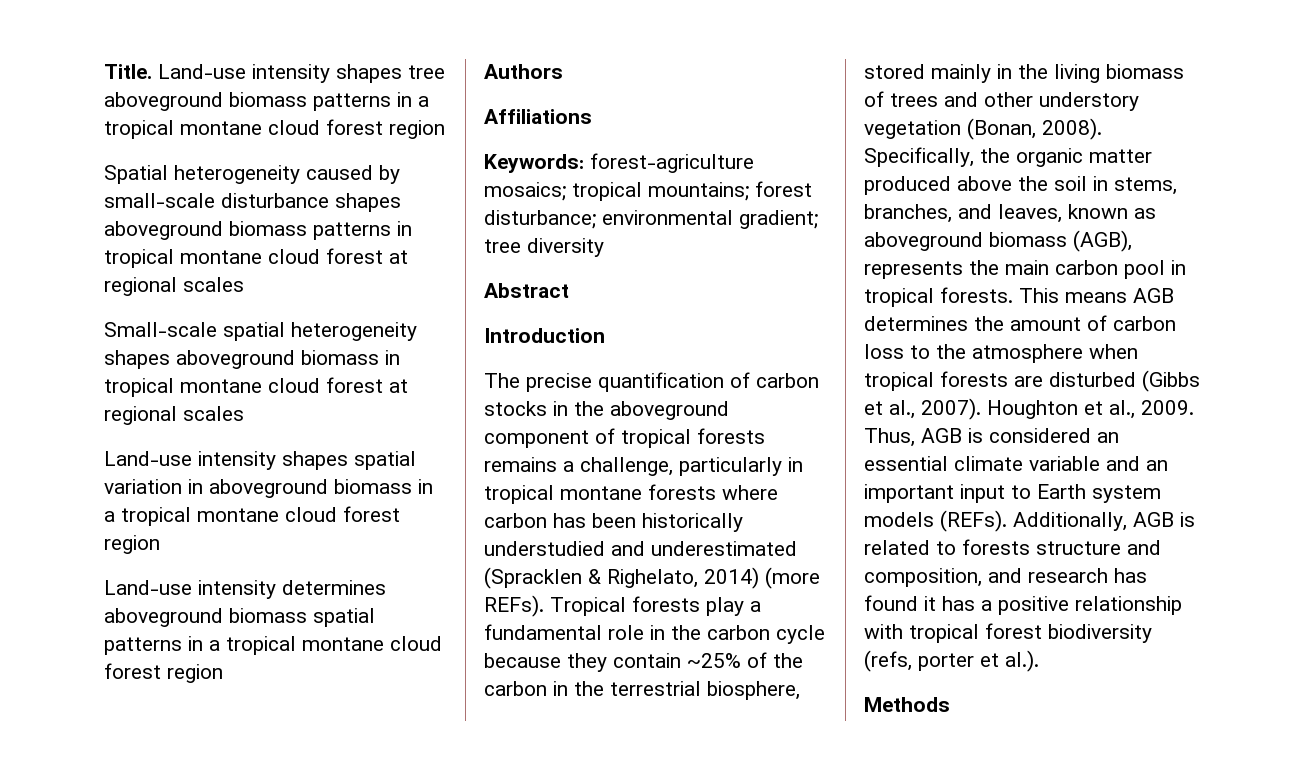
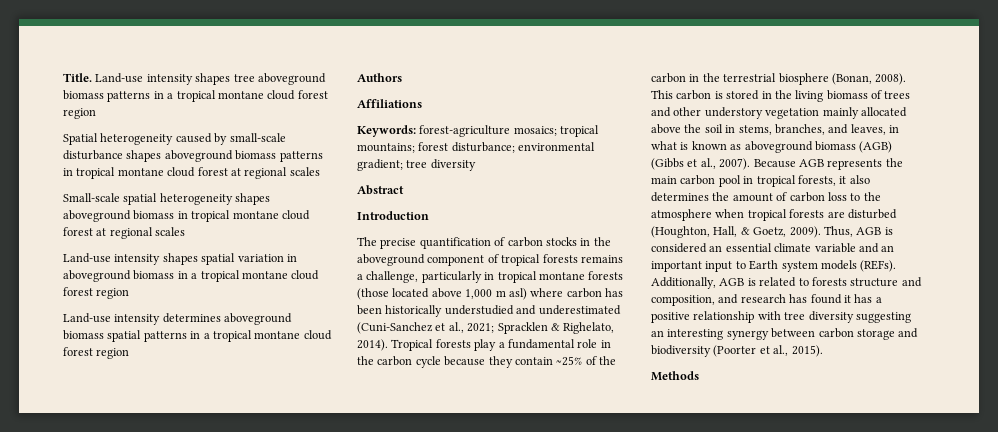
(716, 492) none -> [357,288,527,300] (those located above 1,000 m asl)
[484,567,820,589] [484,595,544,617] (Spracklen & Righelato, 2014) (more REFs). -> [357,322,615,334] [357,339,388,351] (Cuni-Sanchez et al., 2021; Spracklen & Righelato, 2014).
[707,681,800,700] [864,64,991,83] biosphere, stored mainly -> [778,73,907,85] [651,90,760,100] biosphere (Bonan, 2008). This carbon is stored
[967,118,1102,140] [864,147,1152,167] [864,176,951,195] (Bonan, 2008). Specifically, the organic matter produced -> [822,107,907,119] mainly allocated
(1062, 213) none -> [889,125,899,133] [651,141,689,150] in what is
[1073,230,1132,252] (AGB), -> [859,141,893,153] [651,158,824,170] (AGB) (Gibbs et al., 2007). Because AGB
[940,287,1174,303] forests. This means AGB -> [797,175,870,186] forests, it also
[1142,370,1200,392] [864,398,1194,420] (Gibbs et al., 2007). Houghton et al., 2009. -> [651,226,821,238] (Houghton, Hall, & Goetz, 2009).
[909,623,1152,643] [864,650,1039,672] tropical forest biodiversity (refs, porter et al.). -> [784,311,911,323] [651,328,919,340] [651,345,823,357] tree diversity suggesting an interesting synergy between carbon storage and biodiversity (Poorter et al., 2015).

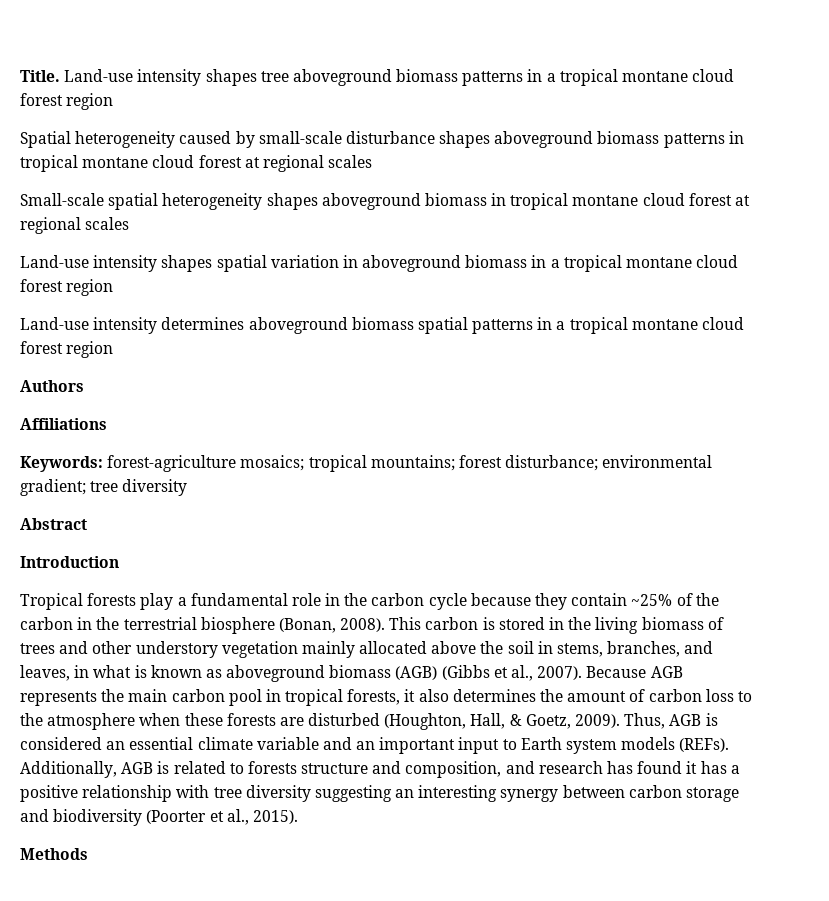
[357,237,611,249] [357,254,623,266] [357,271,624,283] [357,288,623,300] [357,305,621,317] [357,322,615,334] [357,339,388,351] The precise quantification of carbon stocks in the aboveground component of tropical forests remains a challenge, particularly in tropical montane forests (those located above 1,000 m asl) where carbon has been historically understudied and underestimated (Cuni-Sanchez et al., 2021; Spracklen & Righelato, 2014). -> (119, 562) none
[747,209,787,221] tropical -> [184,713,223,726] these

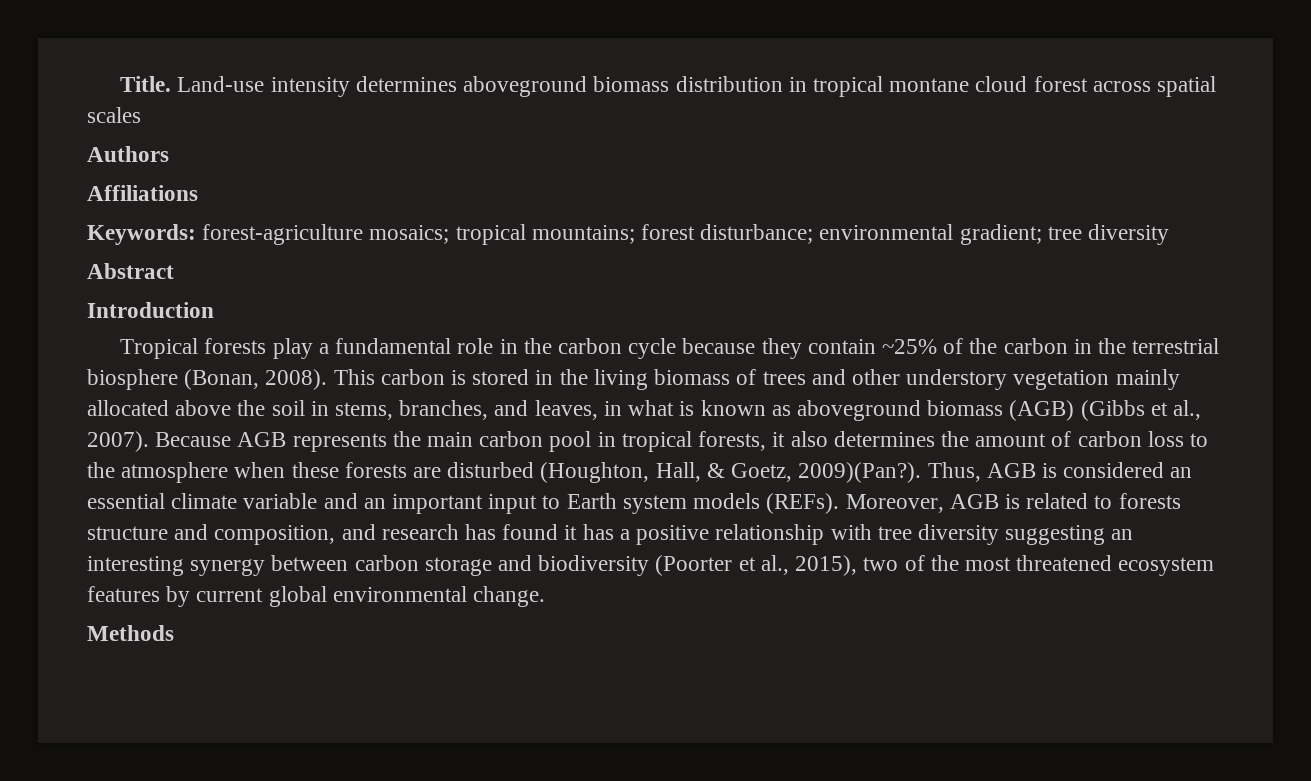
[205,69,735,86] [20,93,114,110] [20,131,744,148] [20,155,373,172] [20,193,751,210] [20,217,130,234] [20,255,739,272] [20,279,114,296] [20,317,745,334] [20,341,114,358] shapes tree aboveground biomass patterns in a tropical montane cloud forest region // Spatial heterogeneity caused by small-scale disturbance shapes aboveground biomass patterns in tropical montane cloud forest at regional scales // Small-scale spatial heterogeneity shapes aboveground biomass in tropical montane cloud forest at regional scales // Land-use intensity shapes spatial variation in aboveground biomass in a tropical montane cloud forest region // Land-use intensity determines aboveground biomass spatial patterns in a tropical montane cloud forest region -> [355,76,1216,97] [87,107,141,123] determines aboveground biomass distribution in tropical montane cloud forest across spatial scales
[575,714,621,728] 2009). -> [798,462,922,483] 2009)(Pan?).
[20,761,117,778] Additionally, -> [845,494,944,513] Moreover,
[252,810,298,824] 2015). -> [795,555,1215,576] [87,586,546,607] 2015), two of the most threatened ecosystem features by current global environmental change.

